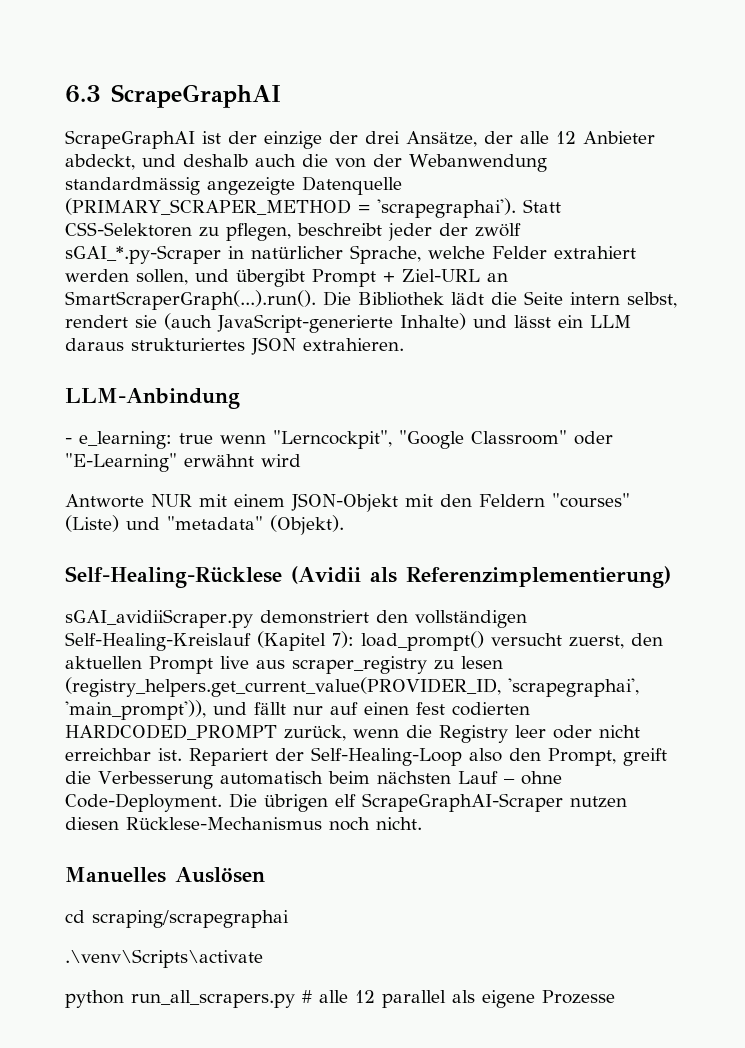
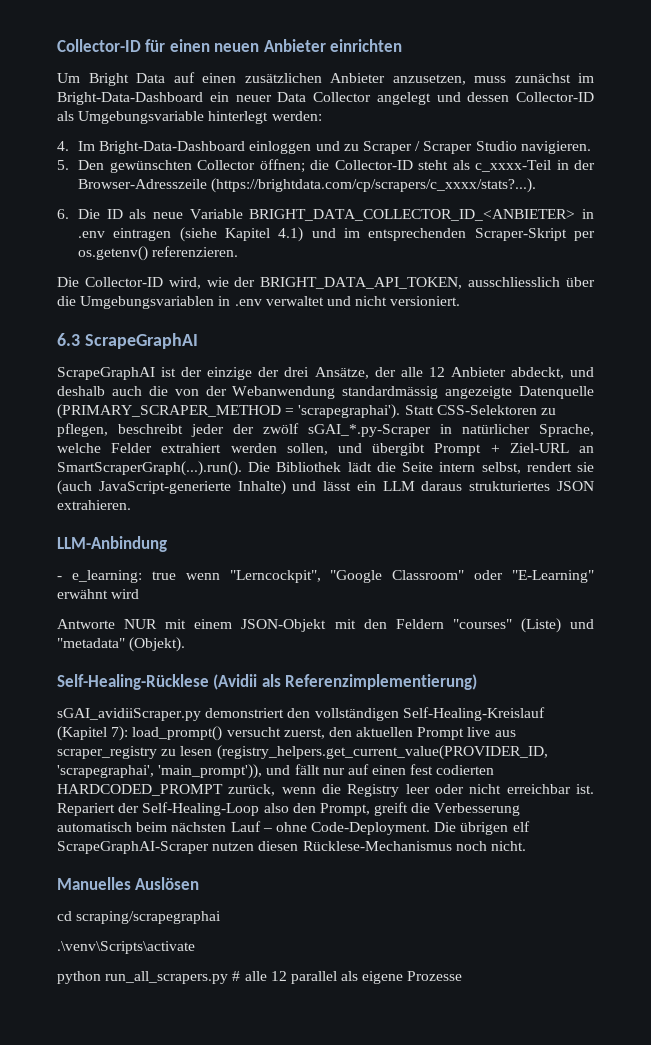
(65, 94) none -> [57,39,403,52] [57,72,594,86] [57,92,594,105] [57,111,322,124] [57,141,591,154] [57,159,596,173] [78,178,537,193] [57,209,594,221] [78,227,595,242] [78,246,239,261] [57,277,595,289] [57,296,461,309] Collector-ID für einen neuen Anbieter einrichten // Um Bright Data auf einen zusätzlichen Anbieter anzusetzen, muss zunächst im Bright-Data-Dashboard ein neuer Data Collector angelegt und dessen Collector-ID als Umgebungsvariable hinterlegt werden: // 4. Im Bright-Data-Dashboard einloggen und zu Scraper / Scraper Studio navigieren. // 5. Den gewünschten Collector öffnen; die Collector-ID steht als c_xxxx-Teil in der Browser-Adresszeile (https://brightdata.com/cp/scrapers/c_xxxx/stats?...). // 6. Die ID als neue Variable BRIGHT_DATA_COLLECTOR_ID_<ANBIETER> in .env eintragen (siehe Kapitel 4.1) und im entsprechenden Scraper-Skript per os.getenv() referenzieren. // Die Collector-ID wird, wie der BRIGHT_DATA_API_TOKEN, ausschliesslich über die Umgebungsvariablen in .env verwaltet und nicht versioniert. //

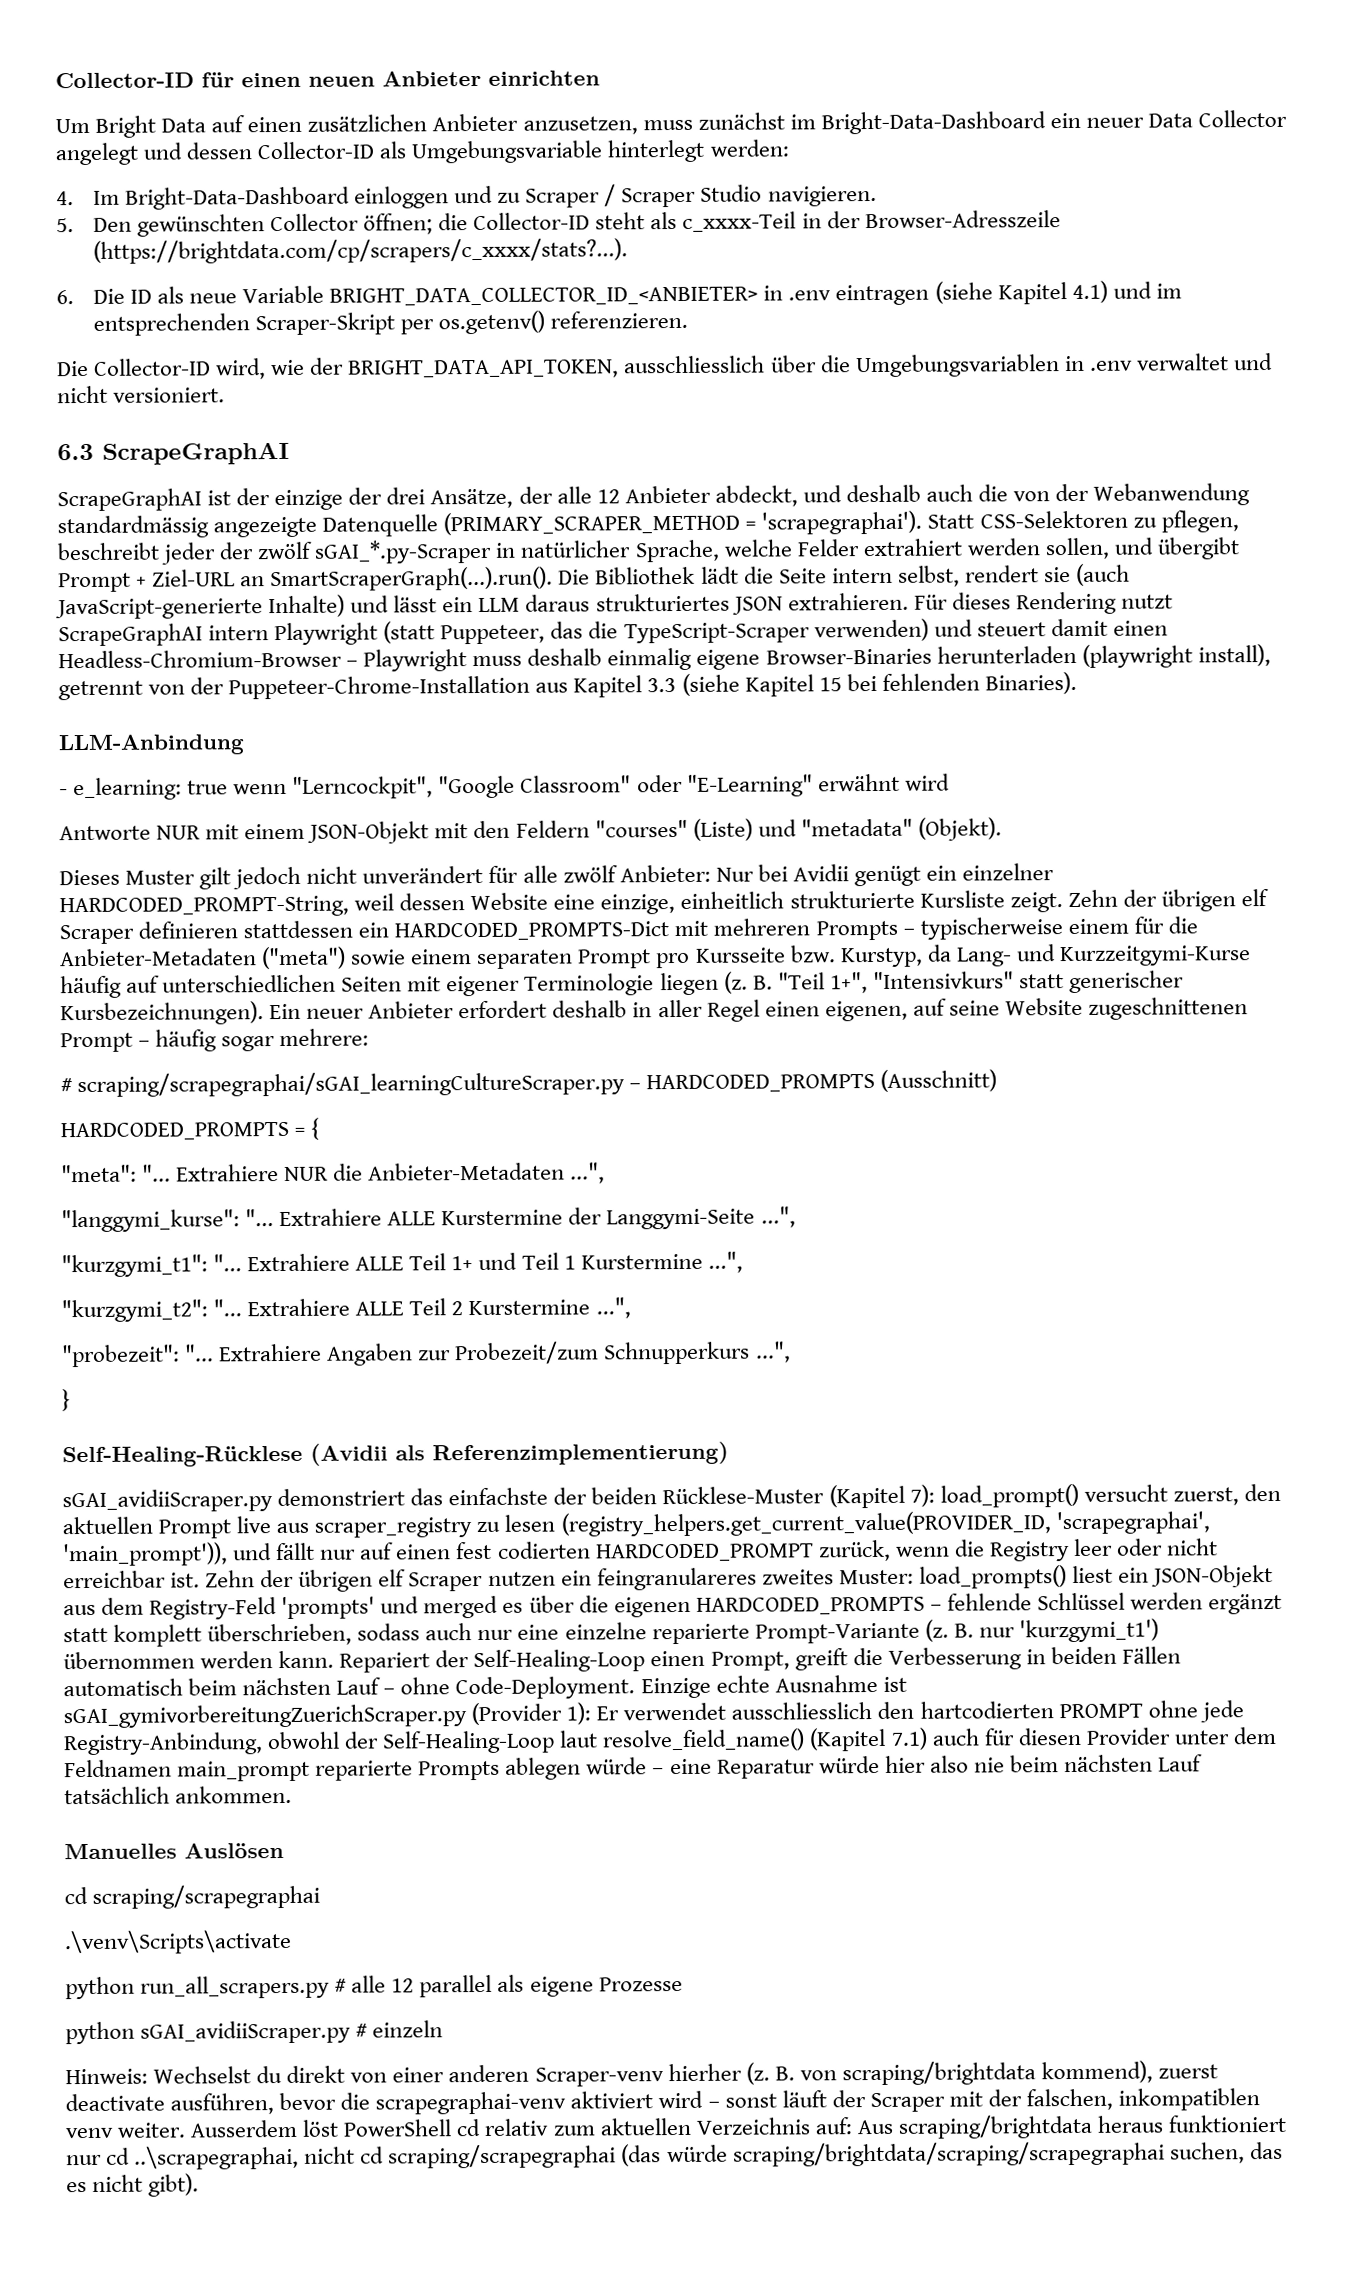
(131, 505) none -> [913,591,1173,615] [58,618,1168,647] [58,643,1271,672] [58,671,1077,701] Für dieses Rendering nutzt ScrapeGraphAI intern Playwright (statt Puppeteer, das die TypeScript-Scraper verwenden) und steuert damit einen Headless-Chromium-Browser – Playwright muss deshalb einmalig eigene Browser-Binaries herunterladen (playwright install), getrennt von der Puppeteer-Chrome-Installation aus Kapitel 3.3 (siehe Kapitel 15 bei fehlenden Binaries).
(186, 644) none -> [59,863,1055,890] [59,888,1269,918] [59,916,1198,945] [59,944,1251,970] [60,970,1185,999] [60,997,1249,1026] [60,1028,370,1053] [60,1069,998,1098] [60,1117,320,1141] [61,1162,606,1184] [61,1206,796,1233] [61,1251,743,1278] [61,1297,631,1323] [61,1341,791,1368] [62,1389,71,1412] // Dieses Muster gilt jedoch nicht unverändert für alle zwölf Anbieter: Nur bei Avidii genügt ein einzelner HARDCODED_PROMPT-String, weil dessen Website eine einzige, einheitlich strukturierte Kursliste zeigt. Zehn der übrigen elf Scraper definieren stattdessen ein HARDCODED_PROMPTS-Dict mit mehreren Prompts – typischerweise einem für die Anbieter-Metadaten ("meta") sowie einem separaten Prompt pro Kursseite bzw. Kurstyp, da Lang- und Kurzzeitgymi-Kurse häufig auf unterschiedlichen Seiten mit eigener Terminologie liegen (z. B. "Teil 1+", "Intensivkurs" statt generischer Kursbezeichnungen). Ein neuer Anbieter erfordert deshalb in aller Regel einen eigenen, auf seine Website zugeschnittenen Prompt – häufig sogar mehrere: // # scraping/scrapegraphai/sGAI_learningCultureScraper.py – HARDCODED_PROMPTS (Ausschnitt) // HARDCODED_PROMPTS = { // "meta": "... Extrahiere NUR die Anbieter-Metadaten ...", // "langgymi_kurse": "... Extrahiere ALLE Kurstermine der Langgymi-Seite ...", // "kurzgymi_t1": "... Extrahiere ALLE Teil 1+ und Teil 1 Kurstermine ...", // "kurzgymi_t2": "... Extrahiere ALLE Teil 2 Kurstermine ...", // "probezeit": "... Extrahiere Angaben zur Probezeit/zum Schnupperkurs ...", // }
[287,707,545,721] den vollständigen Self-Healing-Kreislauf -> [410,1486,825,1506] das einfachste der beiden Rücklese-Muster
(594, 789) none -> [205,1564,1274,1592] [63,1592,1283,1620] [63,1618,1159,1647] [63,1650,335,1670] Zehn der übrigen elf Scraper nutzen ein feingranulareres zweites Muster: load_prompts() liest ein JSON-Objekt aus dem Registry-Feld 'prompts' und merged es über die eigenen HARDCODED_PROMPTS – fehlende Schlüssel werden ergänzt statt komplett überschrieben, sodass auch nur eine einzelne reparierte Prompt-Variante (z. B. nur 'kurzgymi_t1') übernommen werden kann.
[263,803,316,813] also den -> [650,1650,706,1667] einen
(521, 809) none -> [1025,1646,1181,1665] in beiden Fällen
[434,821,530,835] [57,841,526,854] Die übrigen elf ScrapeGraphAI-Scraper nutzen diesen Rücklese-Mechanismus noch nicht. -> [640,1674,907,1699] [63,1700,1244,1729] [63,1726,1277,1756] [64,1754,1204,1782] [64,1785,293,1805] Einzige echte Ausnahme ist sGAI_gymivorbereitungZuerichScraper.py (Provider 1): Er verwendet ausschliesslich den hartcodierten PROMPT ohne jede Registry-Anbindung, obwohl der Self-Healing-Loop laut resolve_field_name() (Kapitel 7.1) auch für diesen Provider unter dem Feldnamen main_prompt reparierte Prompts ablegen würde – eine Reparatur würde hier also nie beim nächsten Lauf tatsächlich ankommen.
(463, 976) none -> [65,2020,444,2045] [65,2060,1219,2087] [65,2088,1261,2115] [65,2114,1287,2139] [66,2141,1283,2170] [66,2173,200,2197] // python sGAI_avidiiScraper.py # einzeln // Hinweis: Wechselst du direkt von einer anderen Scraper-venv hierher (z. B. von scraping/brightdata kommend), zuerst deactivate ausführen, bevor die scrapegraphai-venv aktiviert wird – sonst läuft der Scraper mit der falschen, inkompatiblen venv weiter. Ausserdem löst PowerShell cd relativ zum aktuellen Verzeichnis auf: Aus scraping/brightdata heraus funktioniert nur cd ..\scrapegraphai, nicht cd scraping/scrapegraphai (das würde scraping/brightdata/scraping/scrapegraphai suchen, das es nicht gibt).

